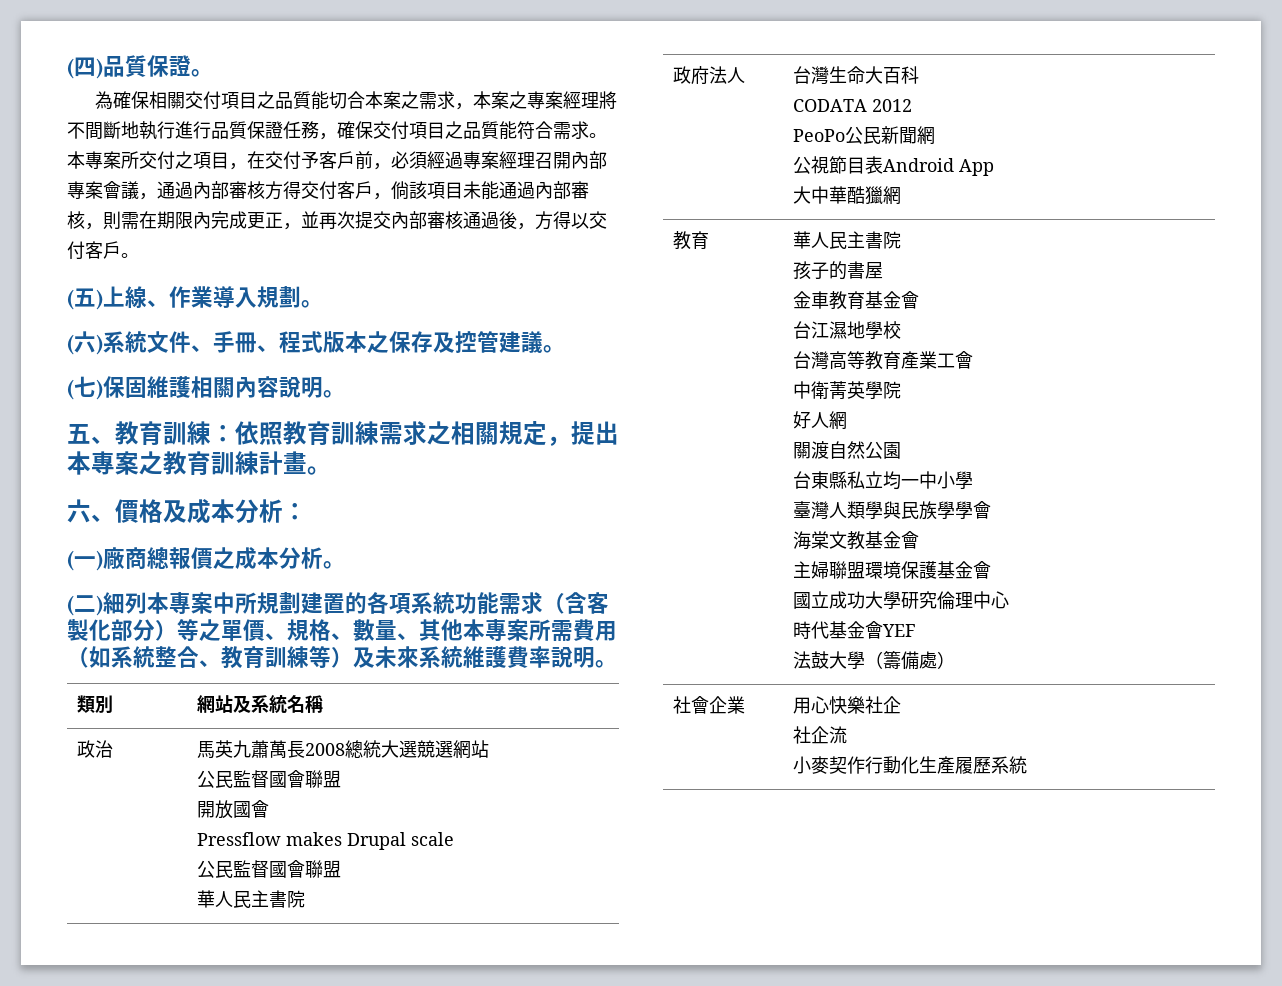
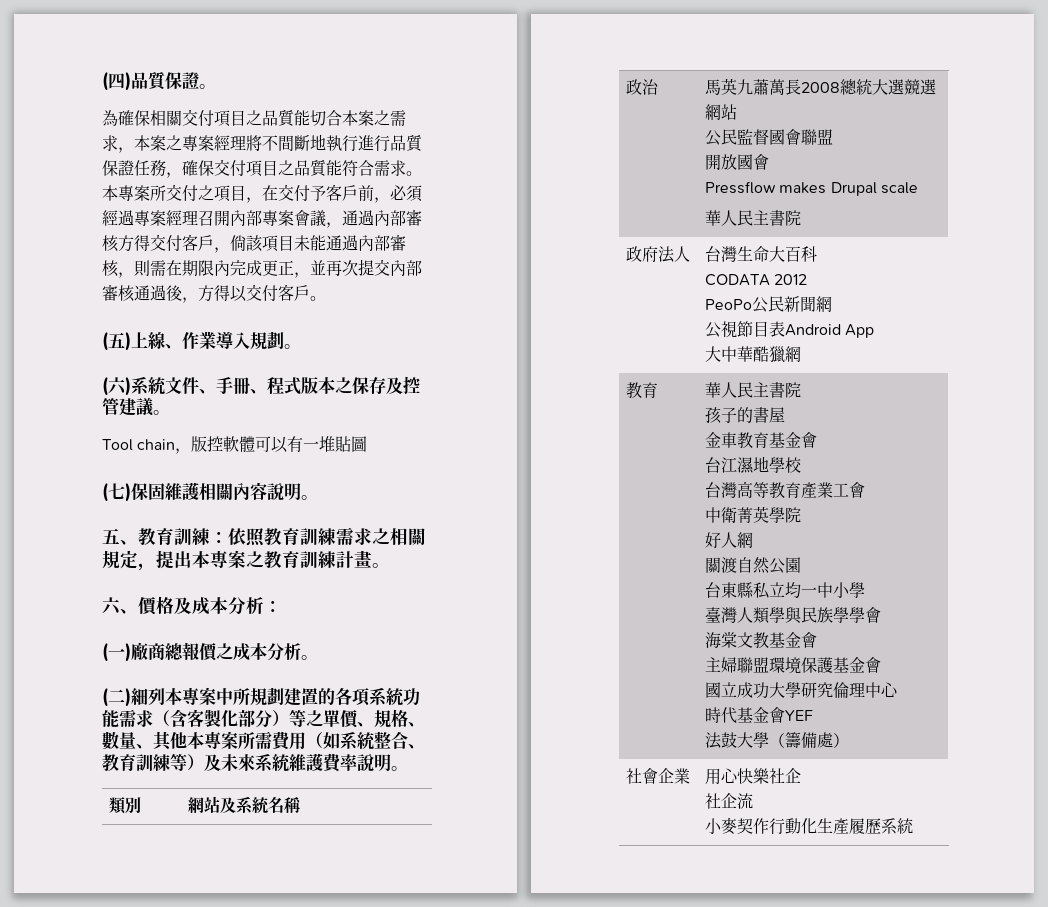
(565, 349) none -> [102,436,368,454] // Tool chain，版控軟體可以有一堆貼圖
[197,860,342,879] // 公民監督國會聯盟 -> (918, 188) none

